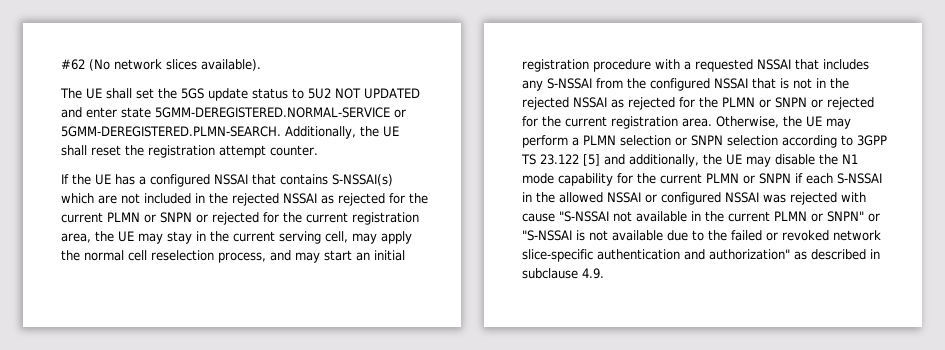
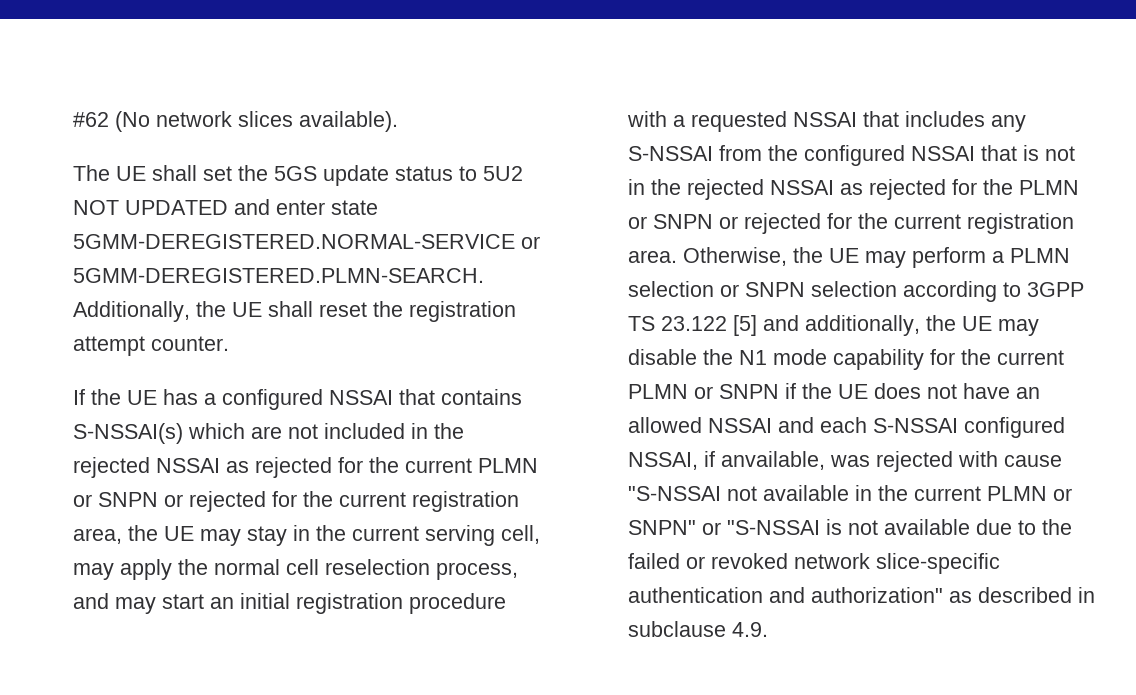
[805,173,882,184] [521,192,759,205] each S-NSSAI in the allowed NSSAI or configured NSSAI -> [801,383,1040,399] [627,417,1065,438] [627,451,825,470] the UE does not have an allowed NSSAI and each S-NSSAI configured NSSAI, if anvailable,

